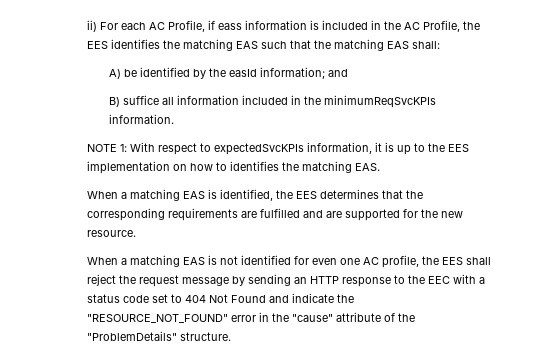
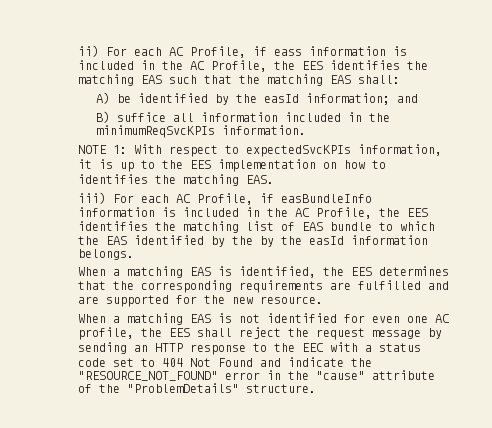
(380, 167) none -> [77,192,372,205] [77,207,428,219] [77,221,435,233] [77,235,428,247] [77,249,134,260] // iii) For each AC Profile, if easBundleInfo information is included in the AC Profile, the EES identifies the matching list of EAS bundle to which the EAS identified by the by the easId information belongs.

